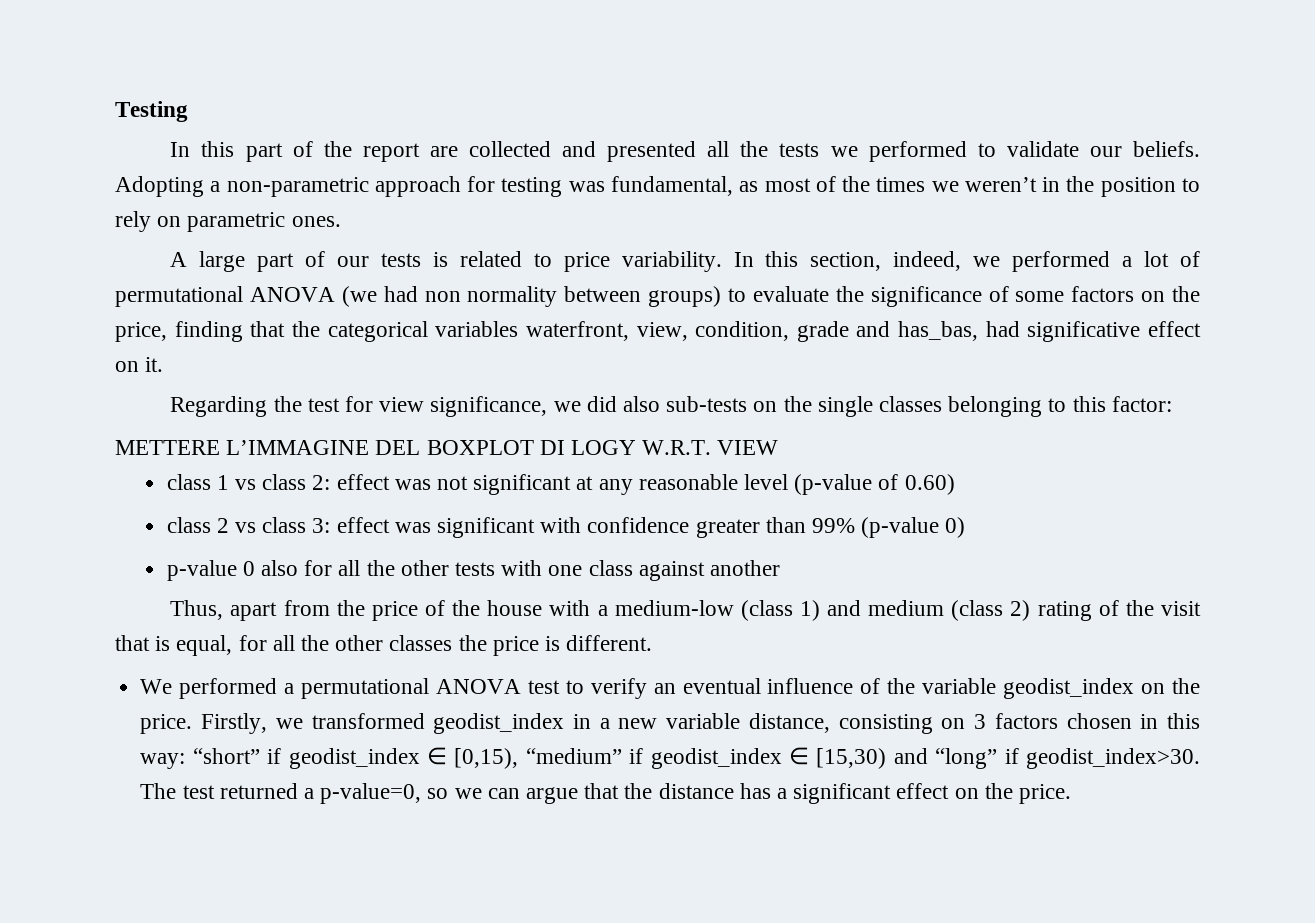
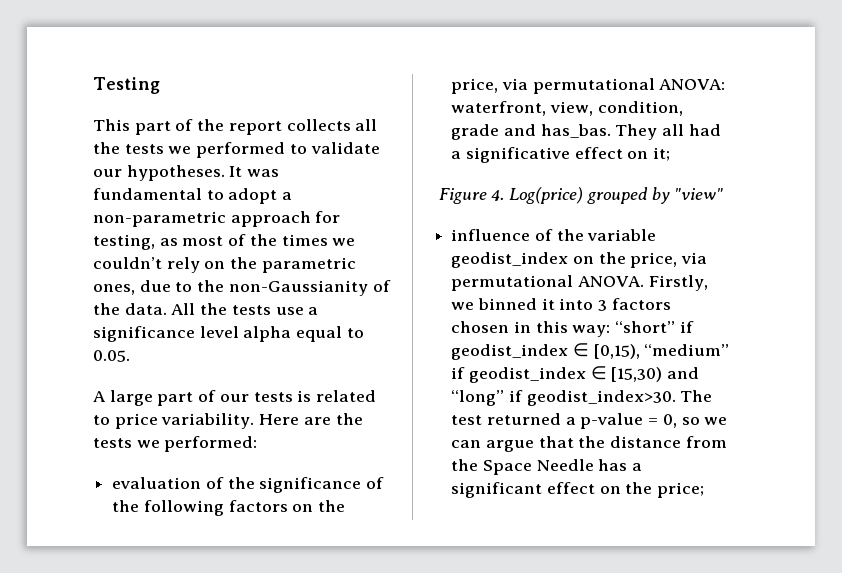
[170,141,235,157] In this -> [93,119,130,131] This
[429,141,697,162] are collected and presented -> [286,119,351,131] collects
[1132,141,1200,157] [115,176,204,197] beliefs. Adopting -> [126,165,280,181] [93,188,278,204] hypotheses. It was fundamental to adopt
[501,176,733,197] testing was fundamental, -> [93,234,155,250] testing,
[964,176,1201,197] [115,211,341,232] weren’t in the position to rely on parametric ones. -> [93,257,356,273] [93,280,391,296] [93,303,319,315] [93,326,364,342] [93,350,130,362] couldn’t rely on the parametric ones, due to the non-Gaussianity of the data. All the tests use a significance level alpha equal to 0.05.
[733,251,1200,272] [115,286,829,307] In this section, indeed, we performed a lot of permutational ANOVA (we had non normality between groups) to evaluate -> [259,413,363,425] [93,436,258,452] [112,477,224,489] Here are the tests we performed: // evaluation of
[1015,291,1065,302] some -> [112,500,224,516] the following
[174,321,519,342] finding that the categorical variables -> [501,78,726,94] via permutational ANOVA:
[898,321,1201,342] [115,357,164,372] [170,396,1172,417] [115,440,779,455] [166,474,955,495] [166,517,966,538] [166,560,781,581] [170,600,1201,621] [115,635,653,656] [140,678,761,699] has_bas, had significative effect on it. // Regarding the test for view significance, we did also sub-tests on the single classes belonging to this factor: // METTERE L’IMMAGINE DEL BOXPLOT DI LOGY W.R.T. VIEW // class 1 vs class 2: effect was not significant at any reasonable level (p-value of 0.60) // class 2 vs class 3: effect was significant with confidence greater than 99% (p-value 0) // p-value 0 also for all the other tests with one class against another // Thus, apart from the price of the house with a medium-low (class 1) and medium (class 2) rating of the visit that is equal, for all the other classes the price is different. // We performed a permutational ANOVA test to verify an eventual -> [540,124,721,140] [451,147,671,163] [438,187,724,204] has_bas. They all had a significative effect on it; // Figure 4. Log(price) grouped by "view" //
[140,713,966,734] price. Firstly, we transformed geodist_index in a new variable distance, consisting on -> [630,252,708,268] [451,275,708,291] [451,298,594,310] price, via permutational ANOVA. Firstly, we binned it into
[320,783,422,804] p-value=0, -> [580,413,677,429] p-value = 0,
(734, 791) none -> [685,436,727,448] [451,459,594,475] from the Space Needle
[1019,784,1072,804] price. -> [657,482,705,498] price;

